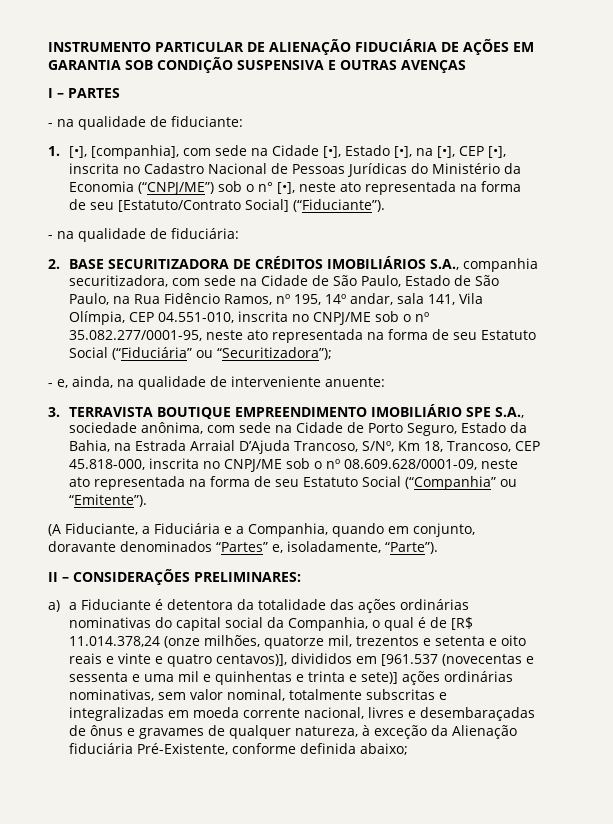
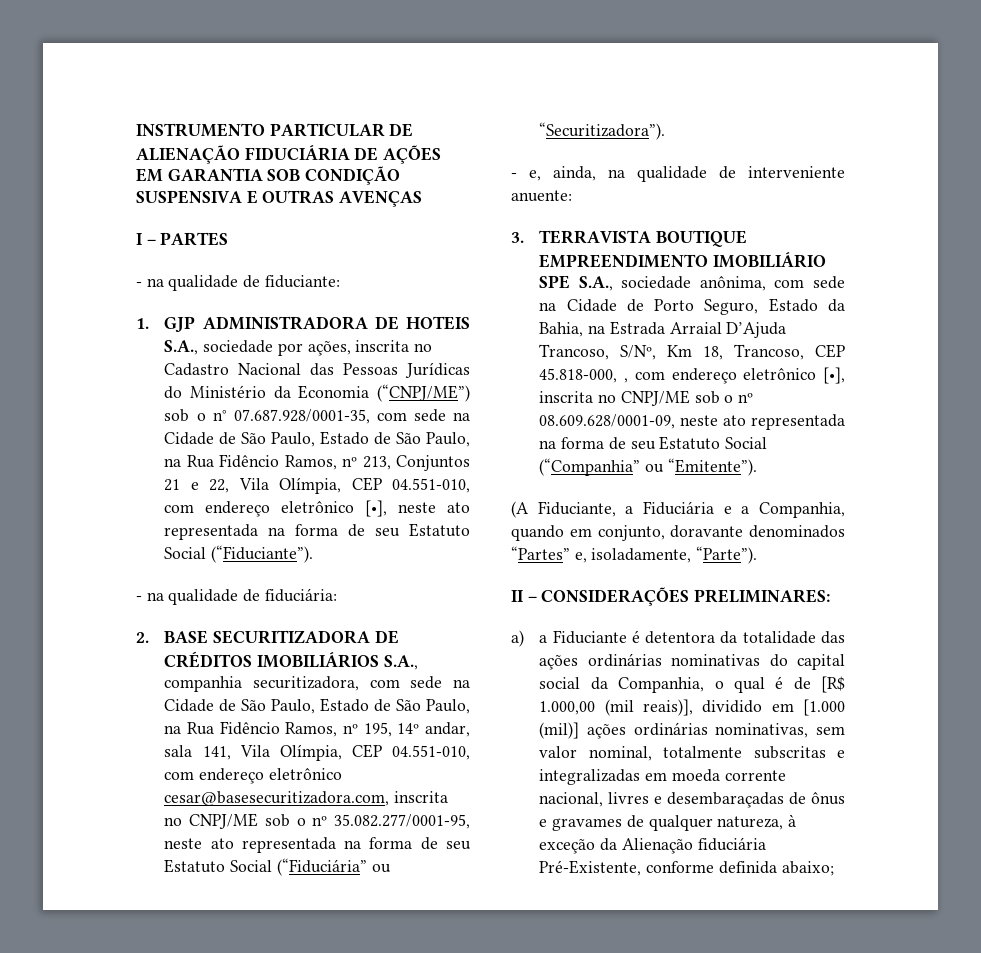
[69,145,507,159] [•], [companhia], com sede na Cidade [•], Estado [•], na [•], CEP [•], -> [164,316,470,333] [164,340,351,356] GJP ADMINISTRADORA DE HOTEIS S.A., sociedade por ações,
[271,163,289,174] de -> [310,363,335,376] das
(274, 187) none -> [233,409,470,424] [164,431,470,447] [164,454,470,471] [164,477,470,494] [164,501,355,517] 07.687.928/0001-35, com sede na Cidade de São Paulo, Estado de São Paulo, na Rua Fidêncio Ramos, nº 213, Conjuntos 21 e 22, Vila Olímpia, CEP 04.551-010, com endereço eletrônico
[118,199,290,212] [Estatuto/Contrato Social] -> [409,523,470,537] [164,547,207,559] Estatuto Social
(235, 317) none -> [164,768,342,784] [164,791,390,806] com endereço eletrônico cesar@basesecuritizadora.com,
[217,347,333,360] “Securitizadora”); -> [539,122,666,140] “Securitizadora”).
(146, 464) none -> [624,367,845,384] , com endereço eletrônico [•],
[69,635,527,649] [69,653,535,667] [69,671,399,685] 11.014.378,24 (onze milhões, quatorze mil, trezentos e setenta e oito reais e vinte e quatro centavos)], divididos em [961.537 (novecentas e sessenta e uma mil e quinhentas e trinta e sete)] -> [539,699,845,716] [539,722,580,739] 1.000,00 (mil reais)], dividido em [1.000 (mil)]

